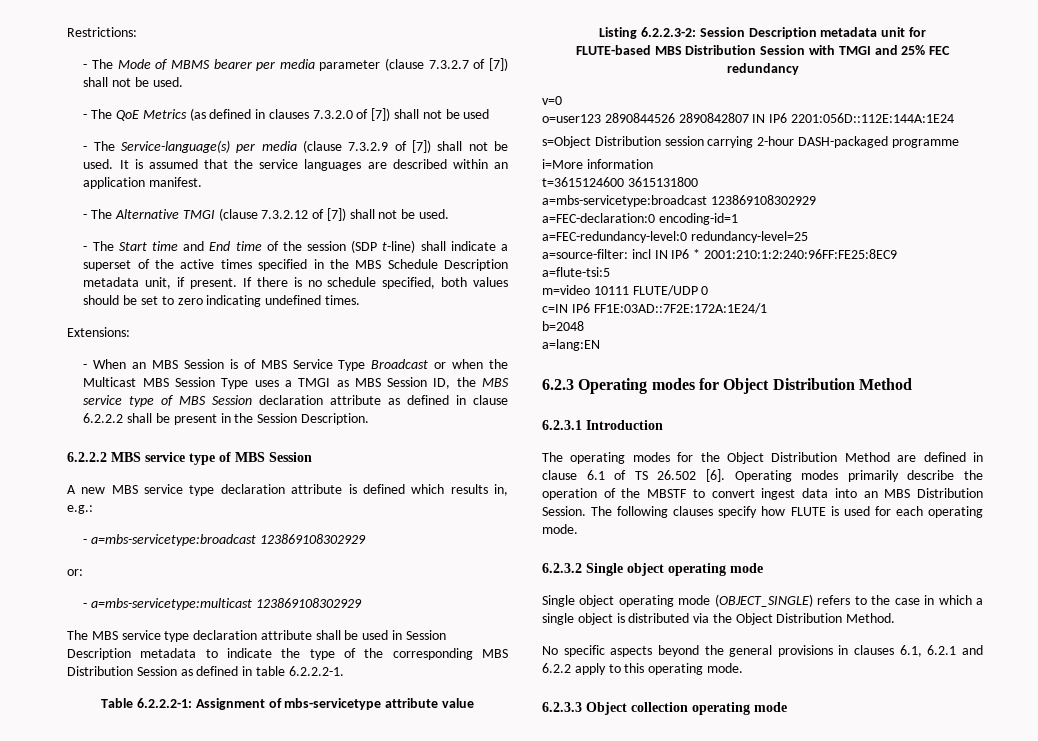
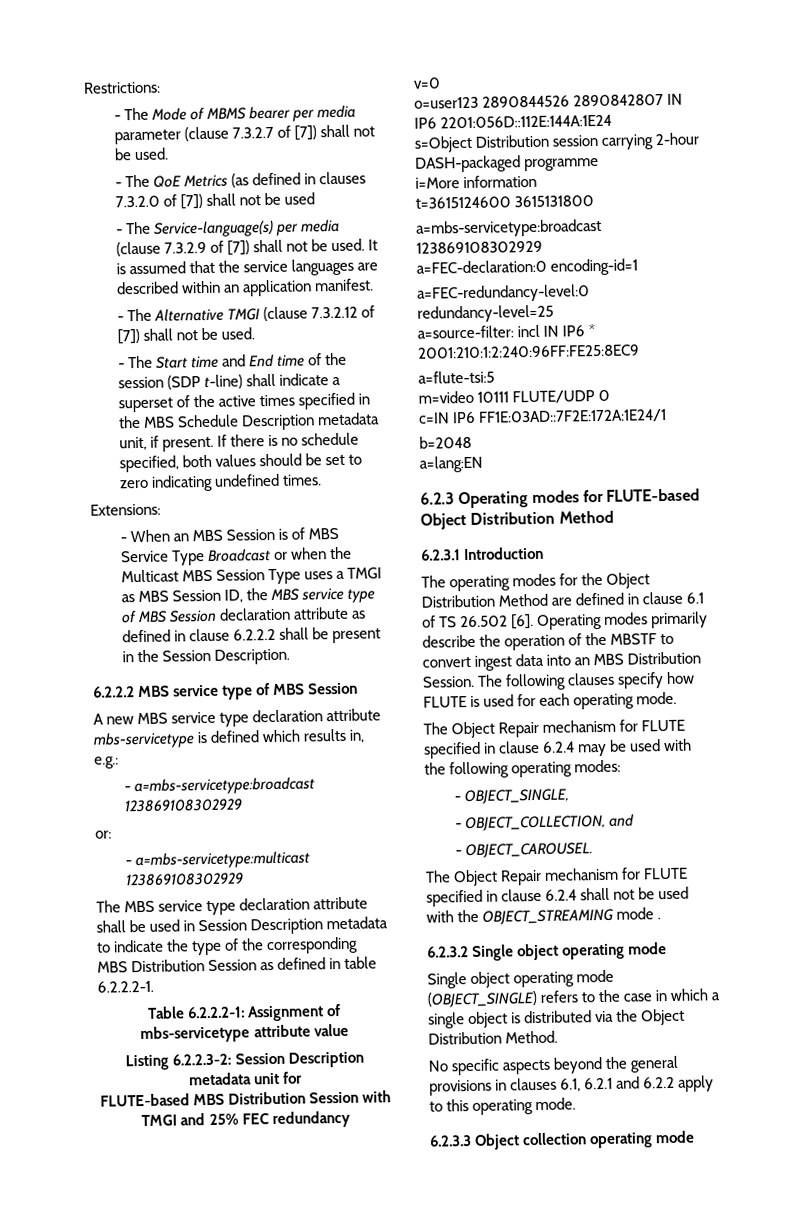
(343, 489) none -> [93,731,195,749] mbs-servicetype
(719, 384) none -> [606,488,701,502] FLUTE-based
(578, 529) none -> [423,719,686,739] [424,738,693,759] [424,759,622,779] [453,788,569,805] [454,813,635,832] [454,842,593,859] [425,867,689,887] [426,886,690,907] [426,907,662,925] // The Object Repair mechanism for FLUTE specified in clause 6.2.4 may be used with the following operating modes: // - OBJECT_SINGLE, // - OBJECT_COLLECTION, and // - OBJECT_CAROUSEL. // The Object Repair mechanism for FLUTE specified in clause 6.2.4 shall not be used with the OBJECT_STREAMING mode .

